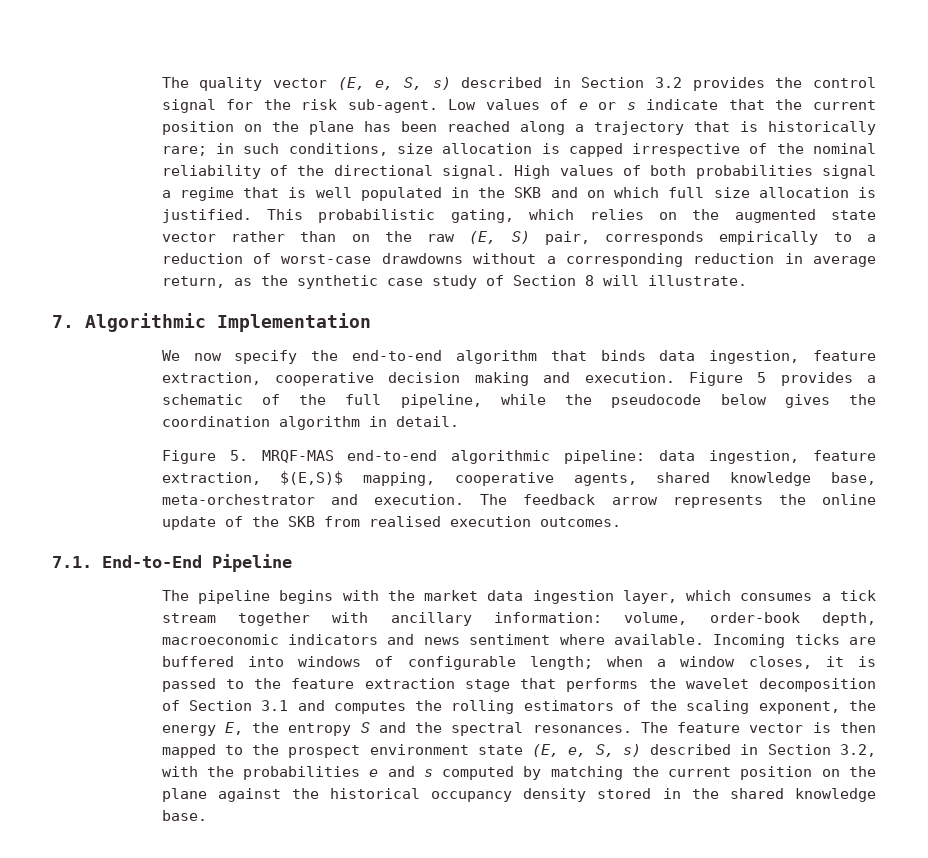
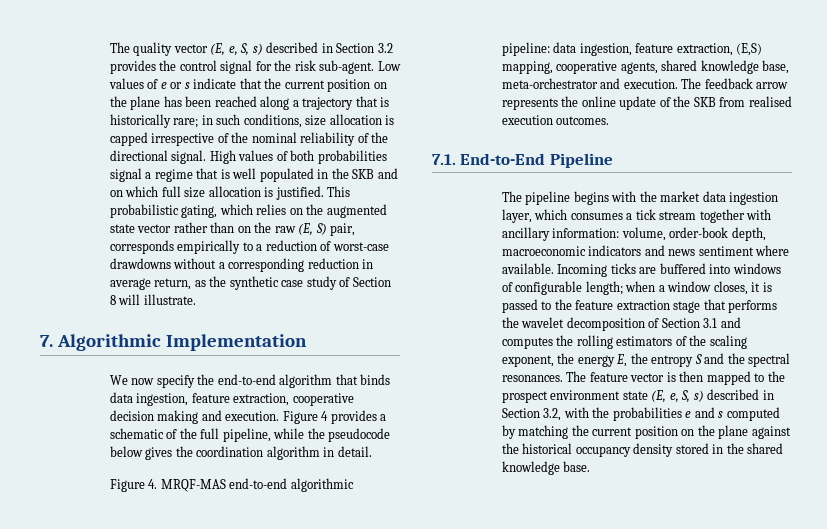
[757,372,767,383] 5 -> [321,411,329,421] 4
[229,450,248,461] 5. -> [148,479,158,489] 4.
[280,471,344,485] $(E,S)$ -> [736,43,763,56] (E,S)

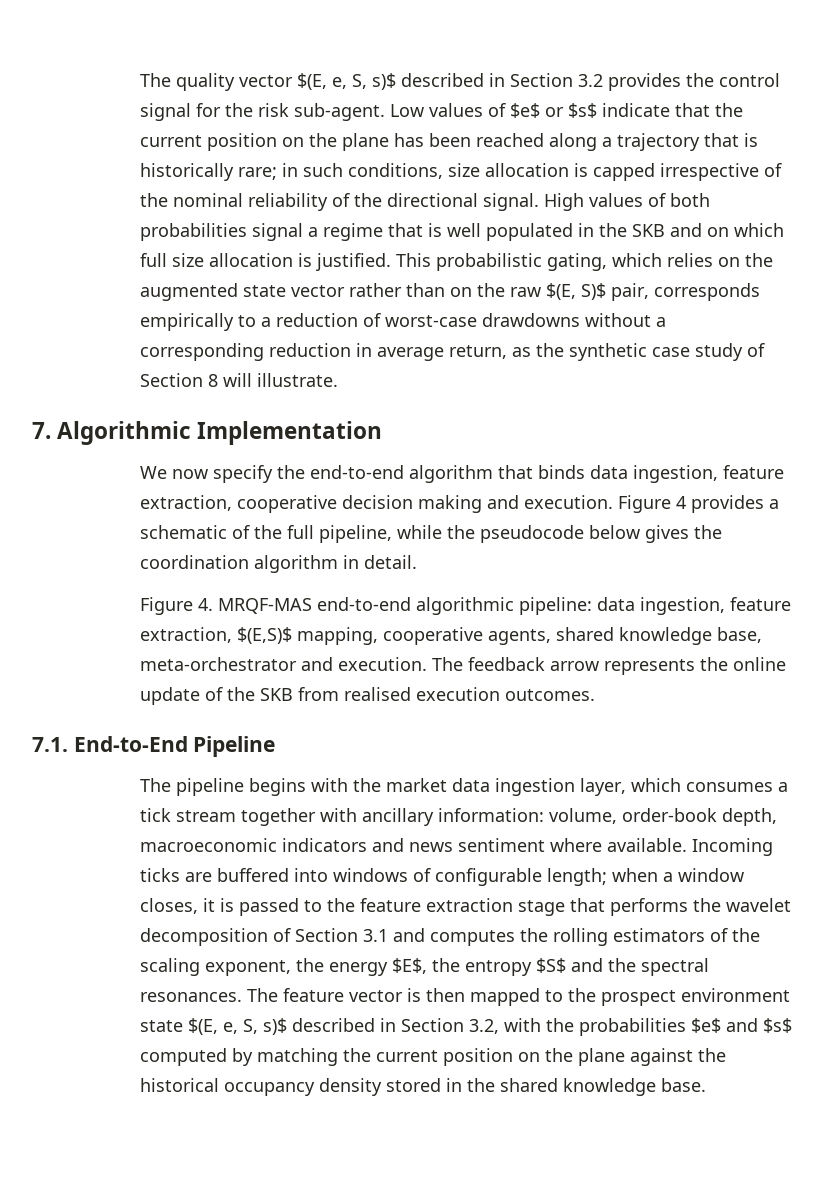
[210,43,263,56] (E, e, S, s) -> [296,73,396,90] $(E, e, S, s)$
[160,82,190,89] e or s -> [509,103,597,118] $e$ or $s$
[298,223,327,236] (E, S) -> [545,283,606,300] $(E, S)$
[736,43,763,56] (E,S) -> [236,627,292,644] $(E,S)$
[616,354,628,367] E, -> [391,958,427,974] $E$,
[694,354,702,364] S -> [535,958,566,973] $S$
[651,390,704,403] (E, e, S, s) -> [187,1018,287,1035] $(E, e, S, s)$
[685,407,724,418] e and s -> [690,1018,792,1033] $e$ and $s$

